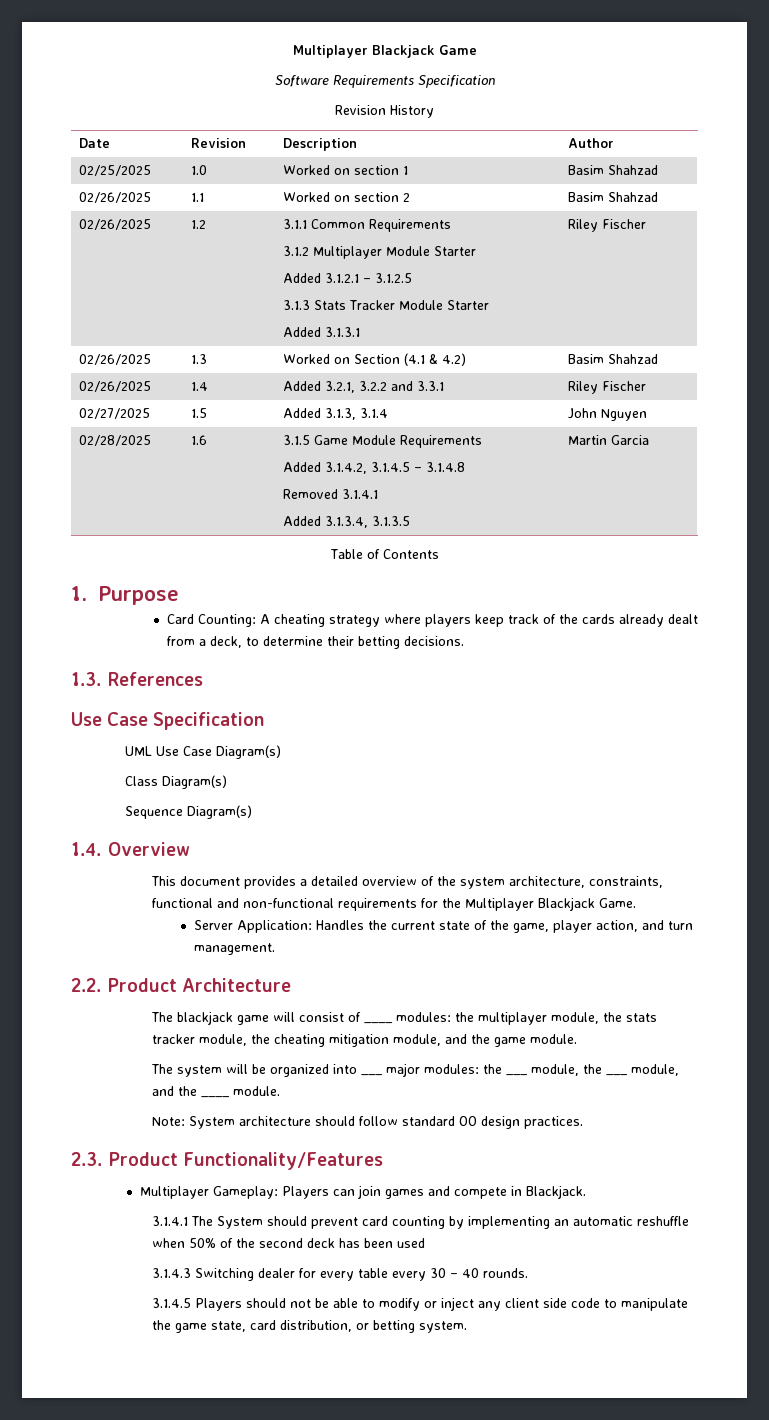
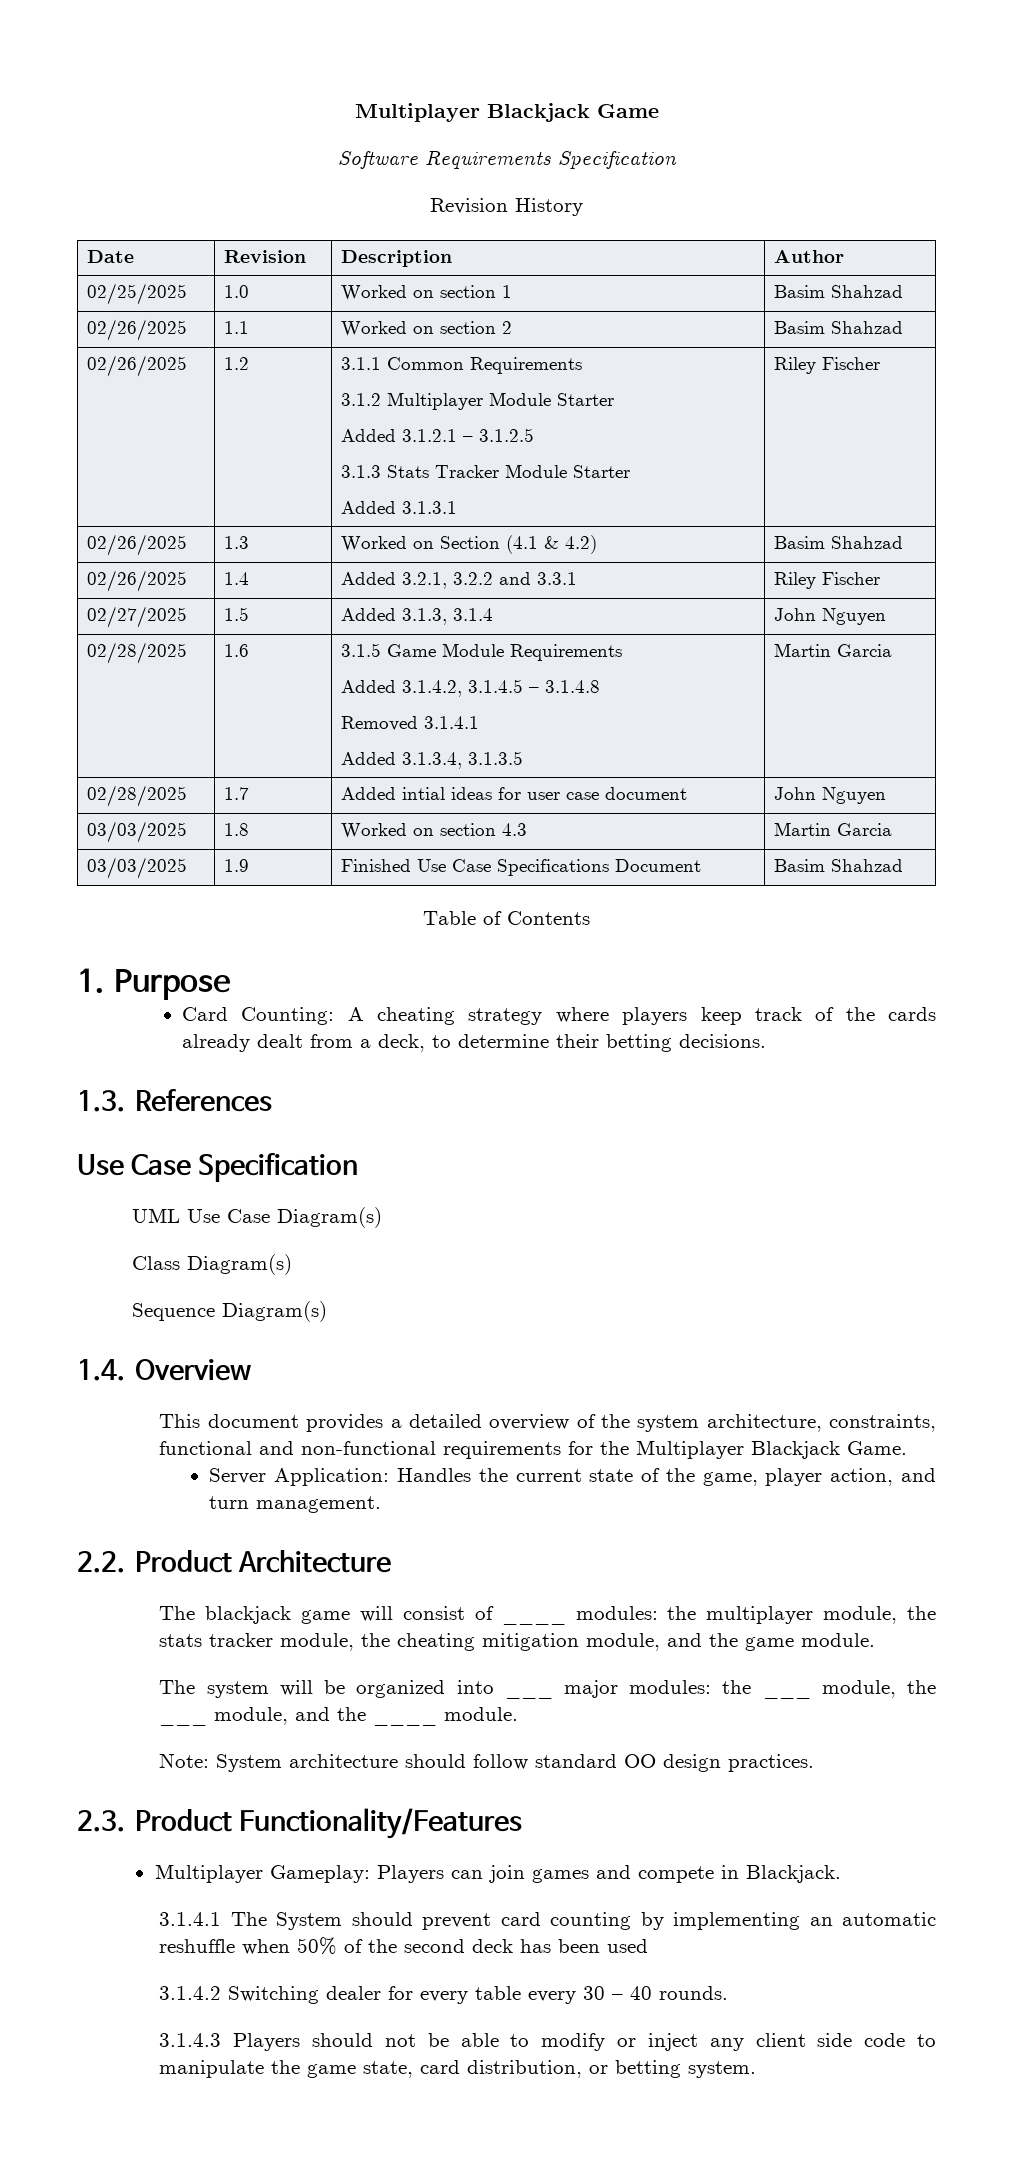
(650, 440) none -> [87,785,188,807] [224,787,250,800] [341,787,688,800] [774,787,887,804] [87,821,188,843] [224,823,250,836] [341,823,528,839] [774,822,893,836] [87,857,188,879] [224,859,250,872] [341,859,702,876] [774,859,904,872] // 02/28/2025 | 1.7 | Added intial ideas for user case document | John Nguyen // 03/03/2025 | 1.8 | Worked on section 4.3 | Martin Garcia // 03/03/2025 | 1.9 | Finished Use Case Specifications Document | Basim Shahzad
[151,1268,191,1278] 3.1.4.3 -> [159,1986,222,2000] 3.1.4.2
[151,1298,191,1308] 3.1.4.5 -> [159,2033,222,2047] 3.1.4.3

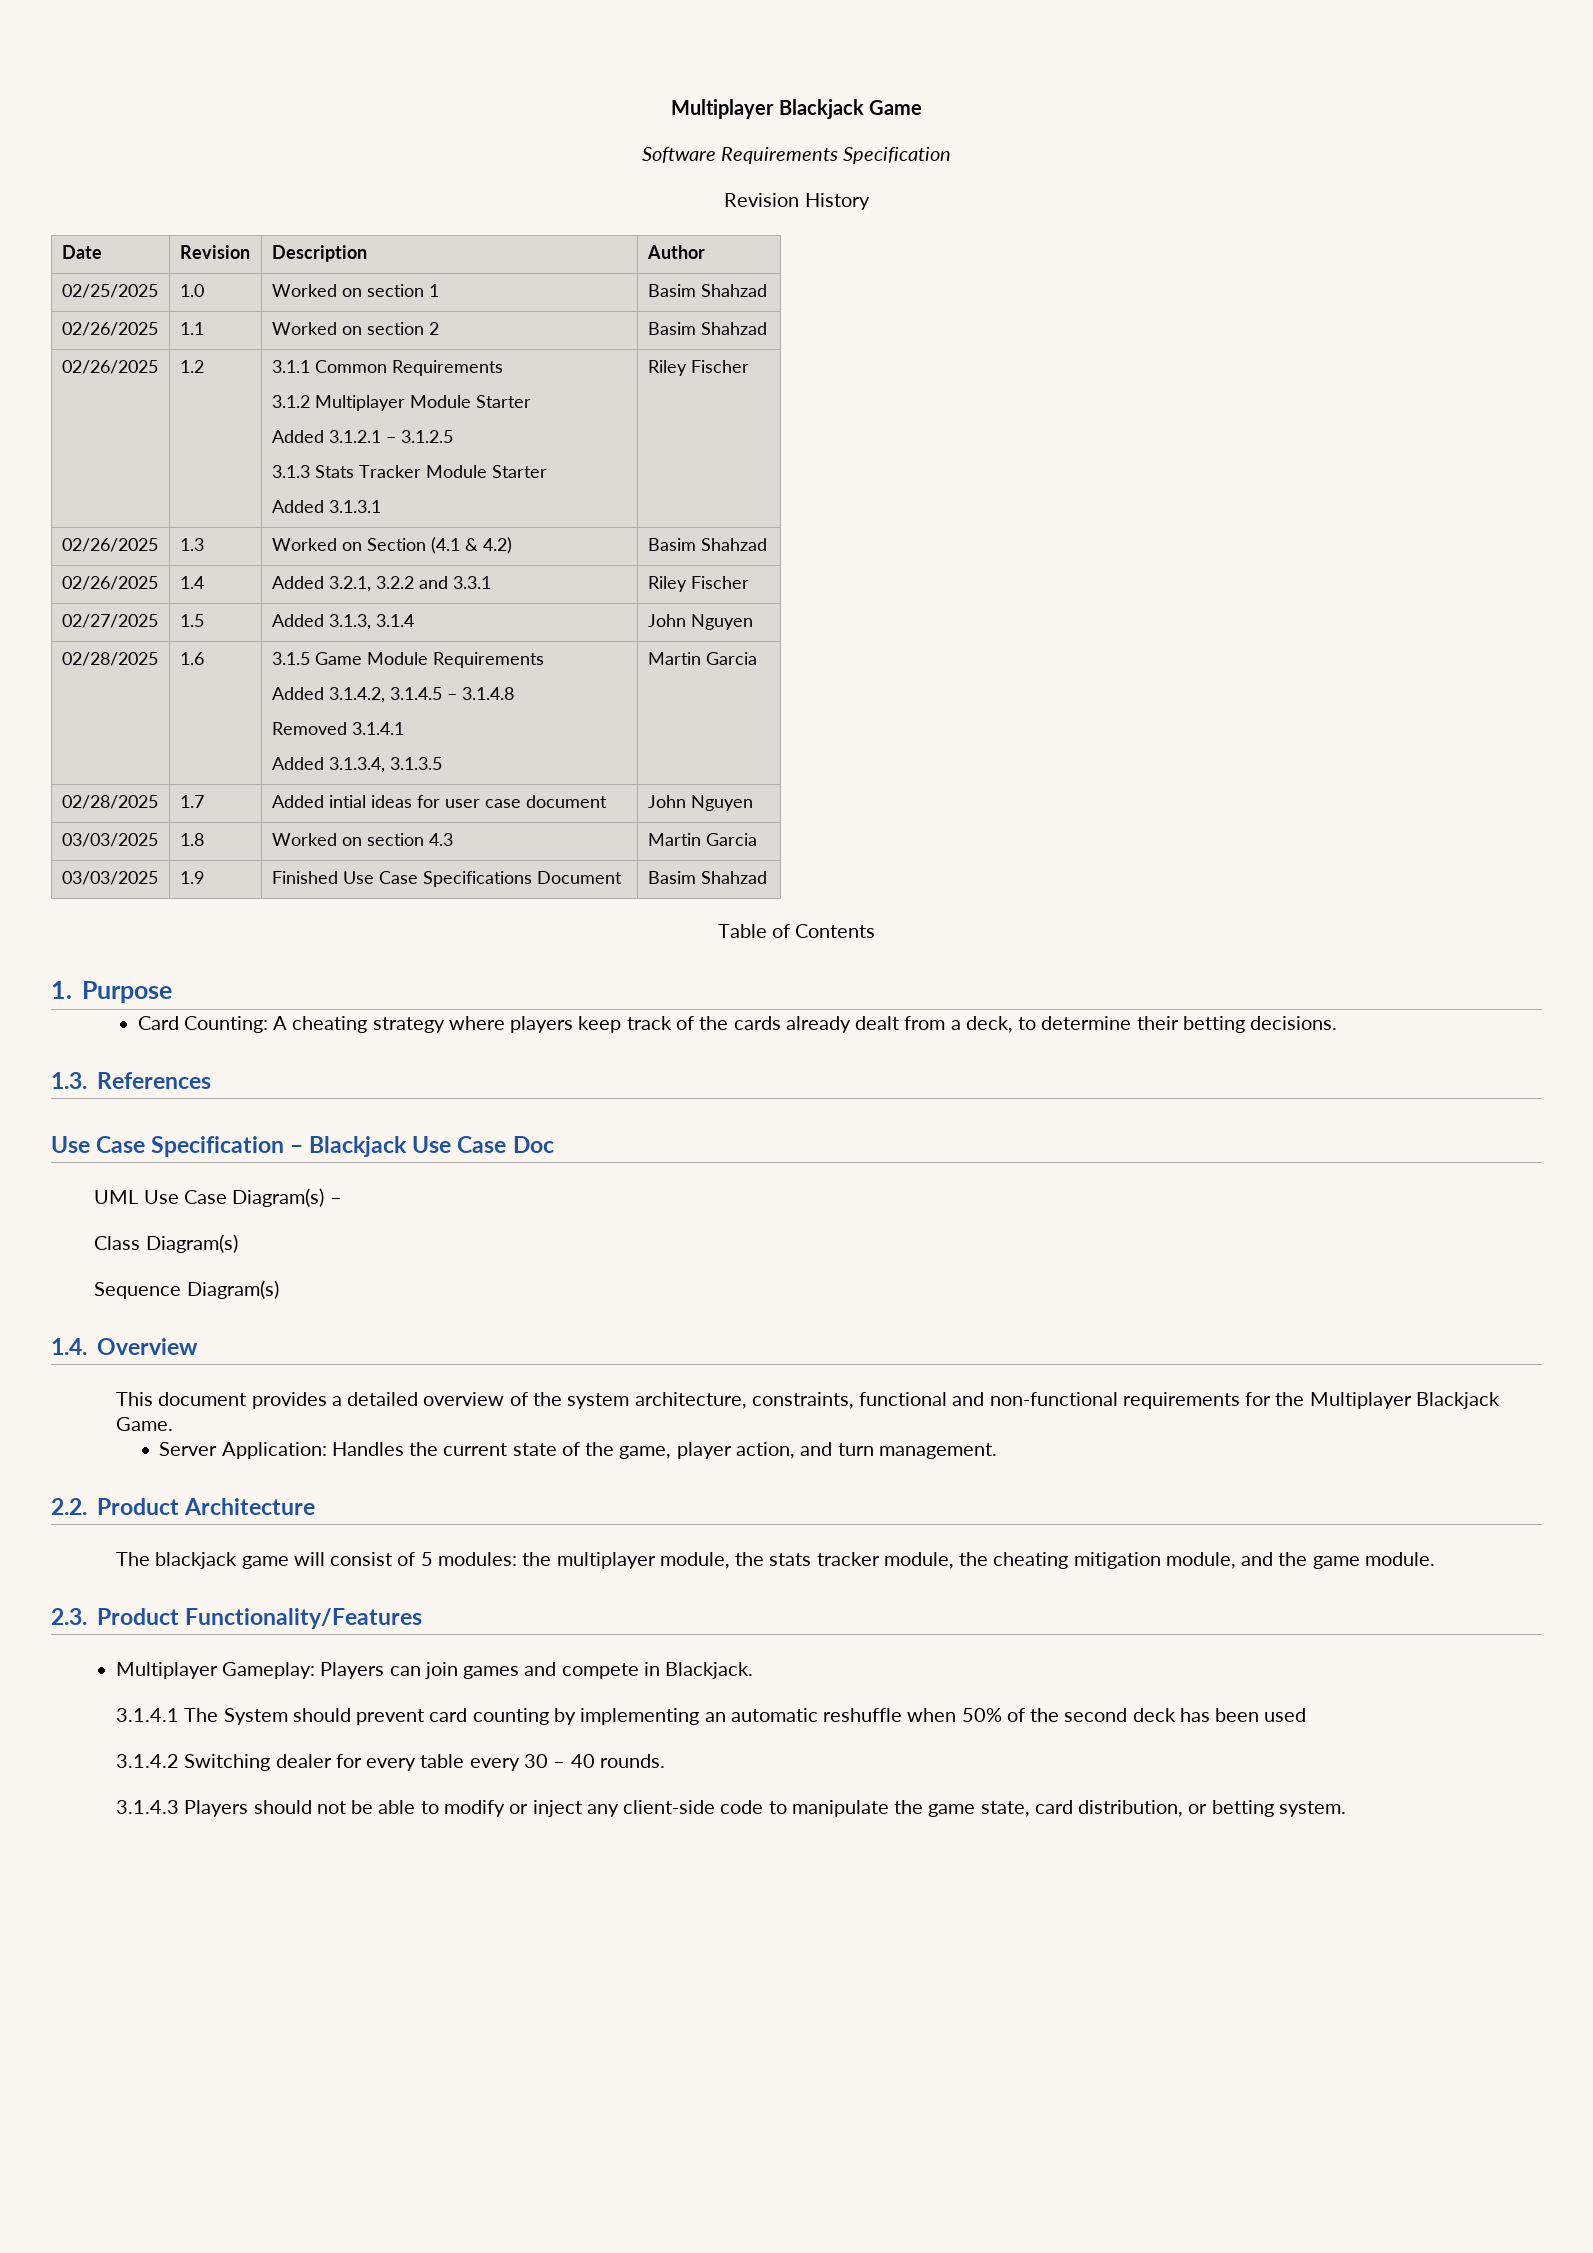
(359, 1167) none -> [290,1136,554,1157] – Blackjack Use Case Doc
(382, 1217) none -> [329,1198,342,1204] –
[501,1620,566,1625] ____ -> [420,1552,433,1566] 5
[159,1680,494,1698] [504,1680,752,1699] [762,1680,937,1699] [159,1707,367,1726] [373,1721,438,1726] [444,1707,519,1721] [159,1753,815,1772] // The system will be organized into ___ major modules: the ___ module, the ___ module, and the ____ module. // Note: System architecture should follow standard OO design practices. -> (1435, 1559) none
[755,2033,853,2047] client side -> [623,1800,716,1814] client-side

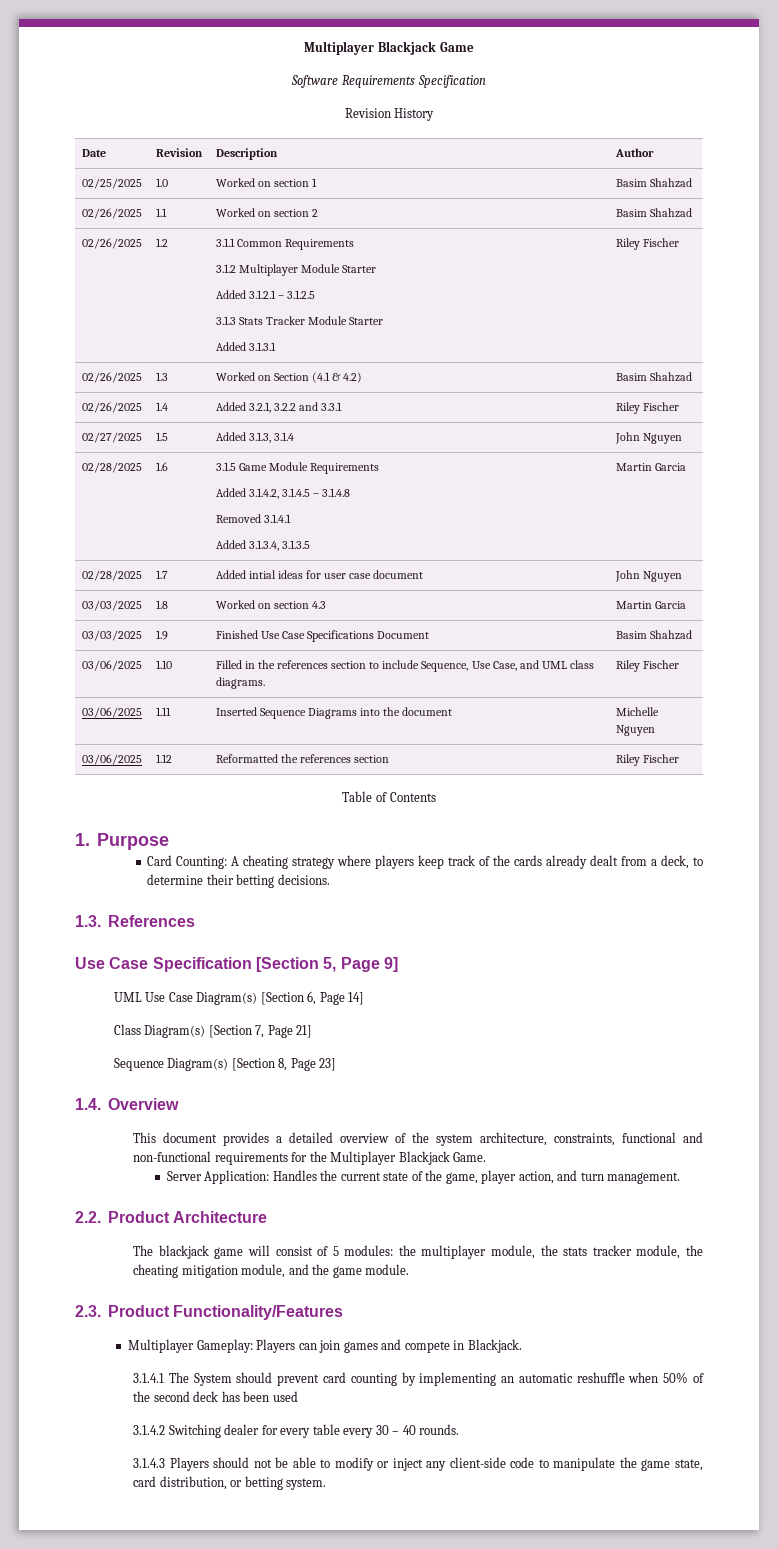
(767, 877) none -> [81,660,142,671] [155,660,172,669] [215,660,595,672] [215,677,265,689] [615,660,679,672] [81,707,142,718] [155,707,171,716] [215,707,453,719] [615,707,659,716] [615,725,655,736] [81,754,142,765] [155,754,172,763] [215,754,390,763] [615,754,679,766] // 03/06/2025 | 1.10 | Filled in the references section to include Sequence, Use Case, and UML class diagrams. | Riley Fischer // 03/06/2025 | 1.11 | Inserted Sequence Diagrams into the document | Michelle Nguyen // 03/06/2025 | 1.12 | Reformatted the references section | Riley Fischer
[290,1136,554,1157] – Blackjack Use Case Doc -> [255,957,398,972] [Section 5, Page 9]
[329,1198,342,1204] [94,1234,238,1253] [94,1280,279,1299] – // Class Diagram(s) // Sequence Diagram(s) -> [260,991,365,1005] [113,1024,313,1038] [113,1058,337,1071] [Section 6, Page 14] // Class Diagram(s) [Section 7, Page 21] // Sequence Diagram(s) [Section 8, Page 23]

